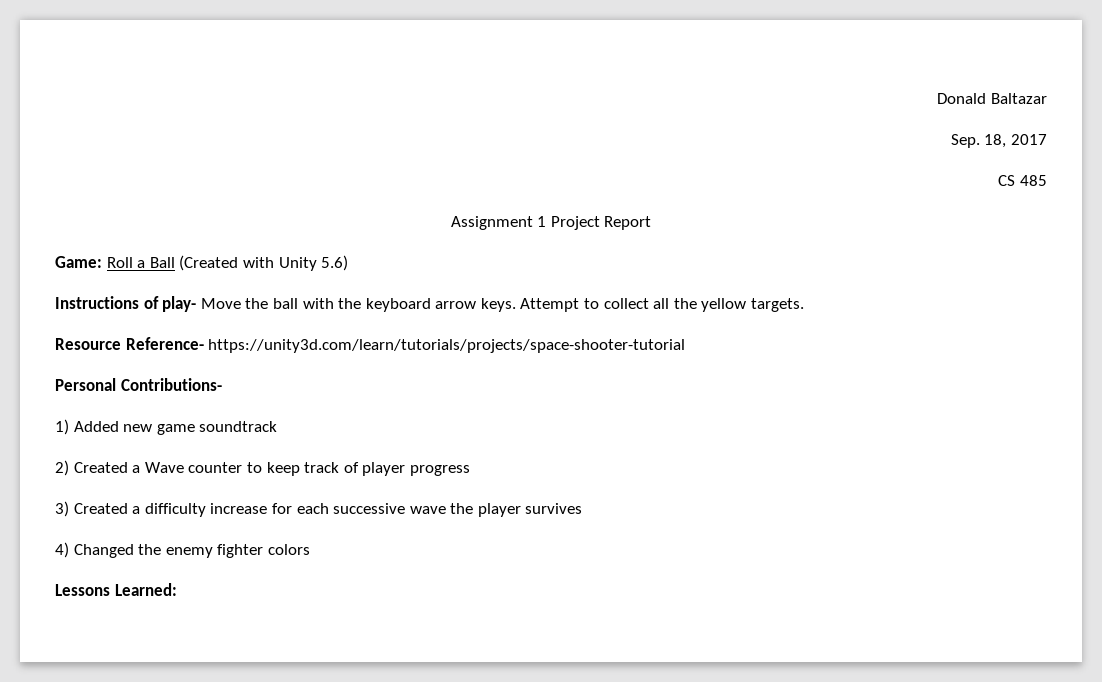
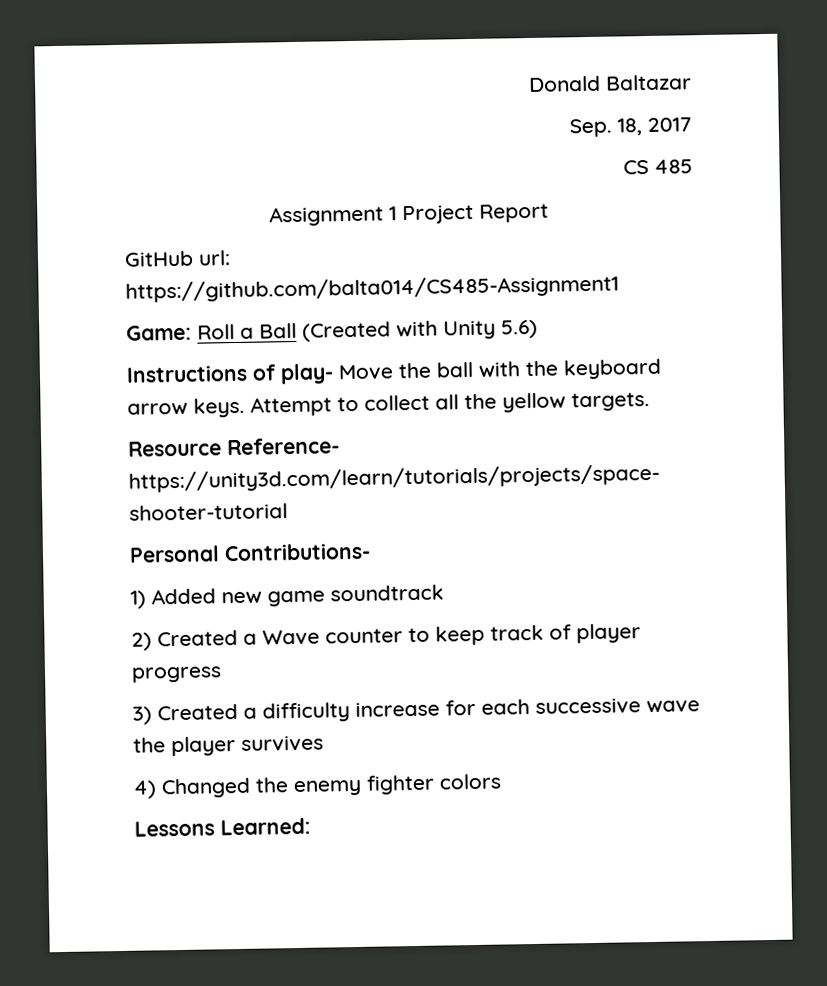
(652, 223) none -> [124,250,231,267] [125,274,619,303] // GitHub url: https://github.com/balta014/CS485-Assignment1

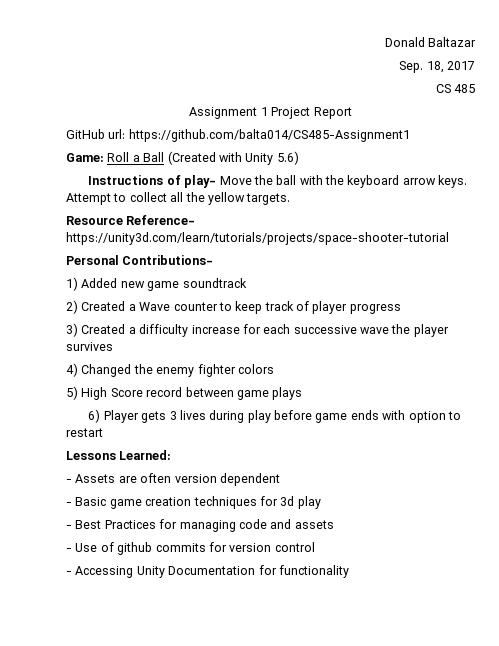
[134,817,311,837] Lessons Learned: -> [66,386,303,400] [88,409,461,423] [66,428,103,437] [66,450,172,460] [66,473,280,486] [66,496,321,509] [66,519,334,532] [66,542,315,555] [66,565,349,578] 5) High Score record between game plays // 6) Player gets 3 lives during play before game ends with option to restart // Lessons Learned: // - Assets are often version dependent // - Basic game creation techniques for 3d play // - Best Practices for managing code and assets // - Use of github commits for version control // - Accessing Unity Documentation for functionality

